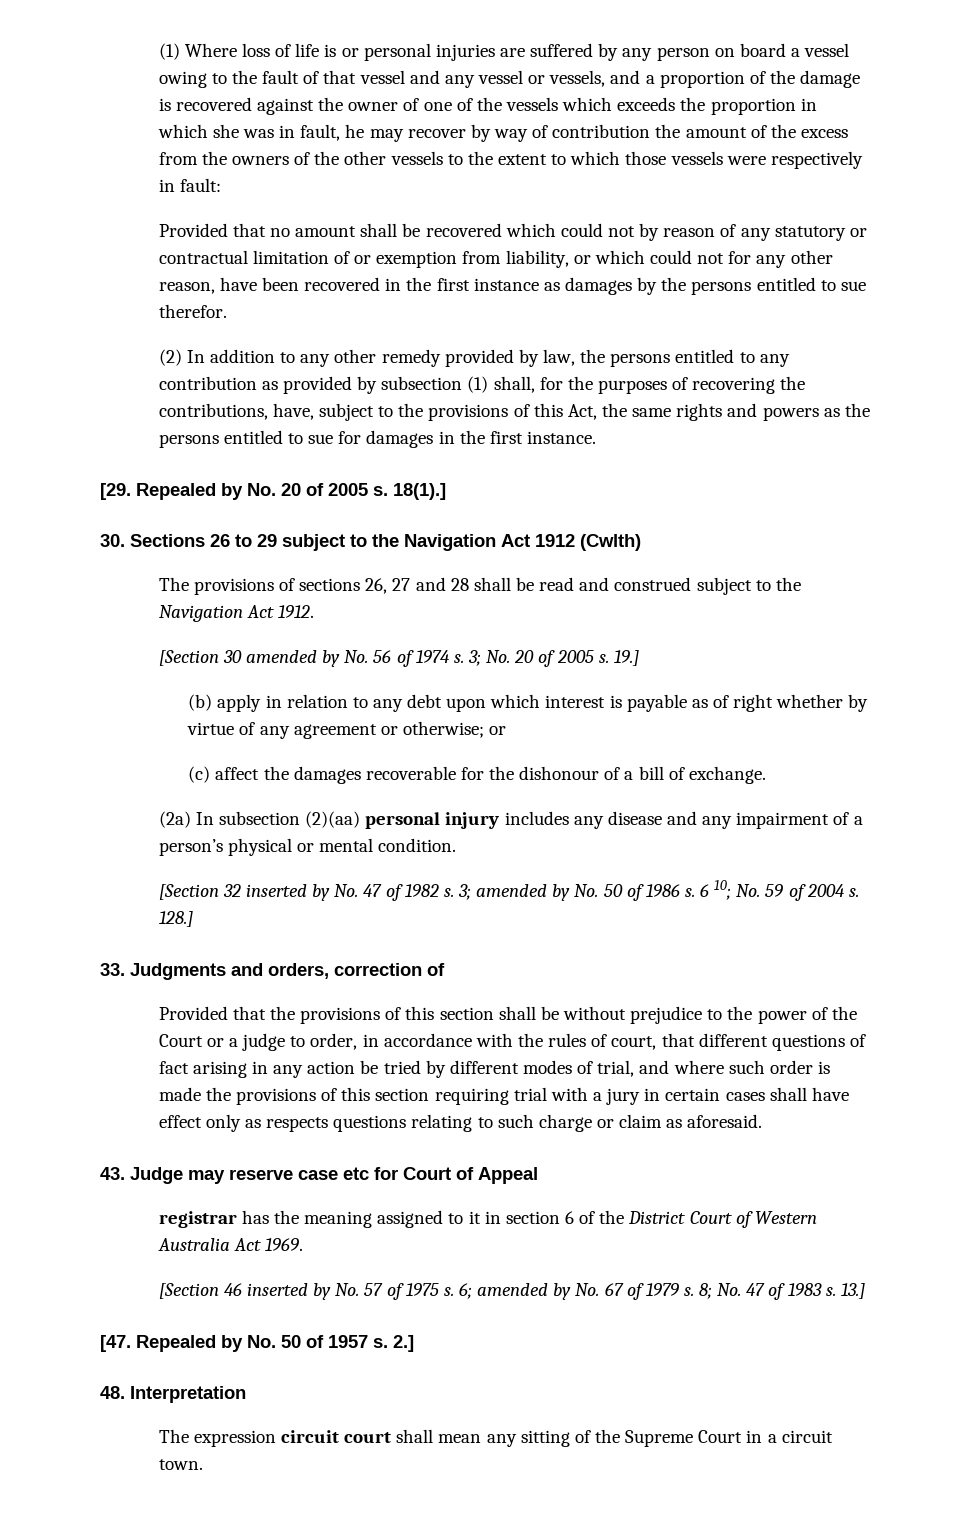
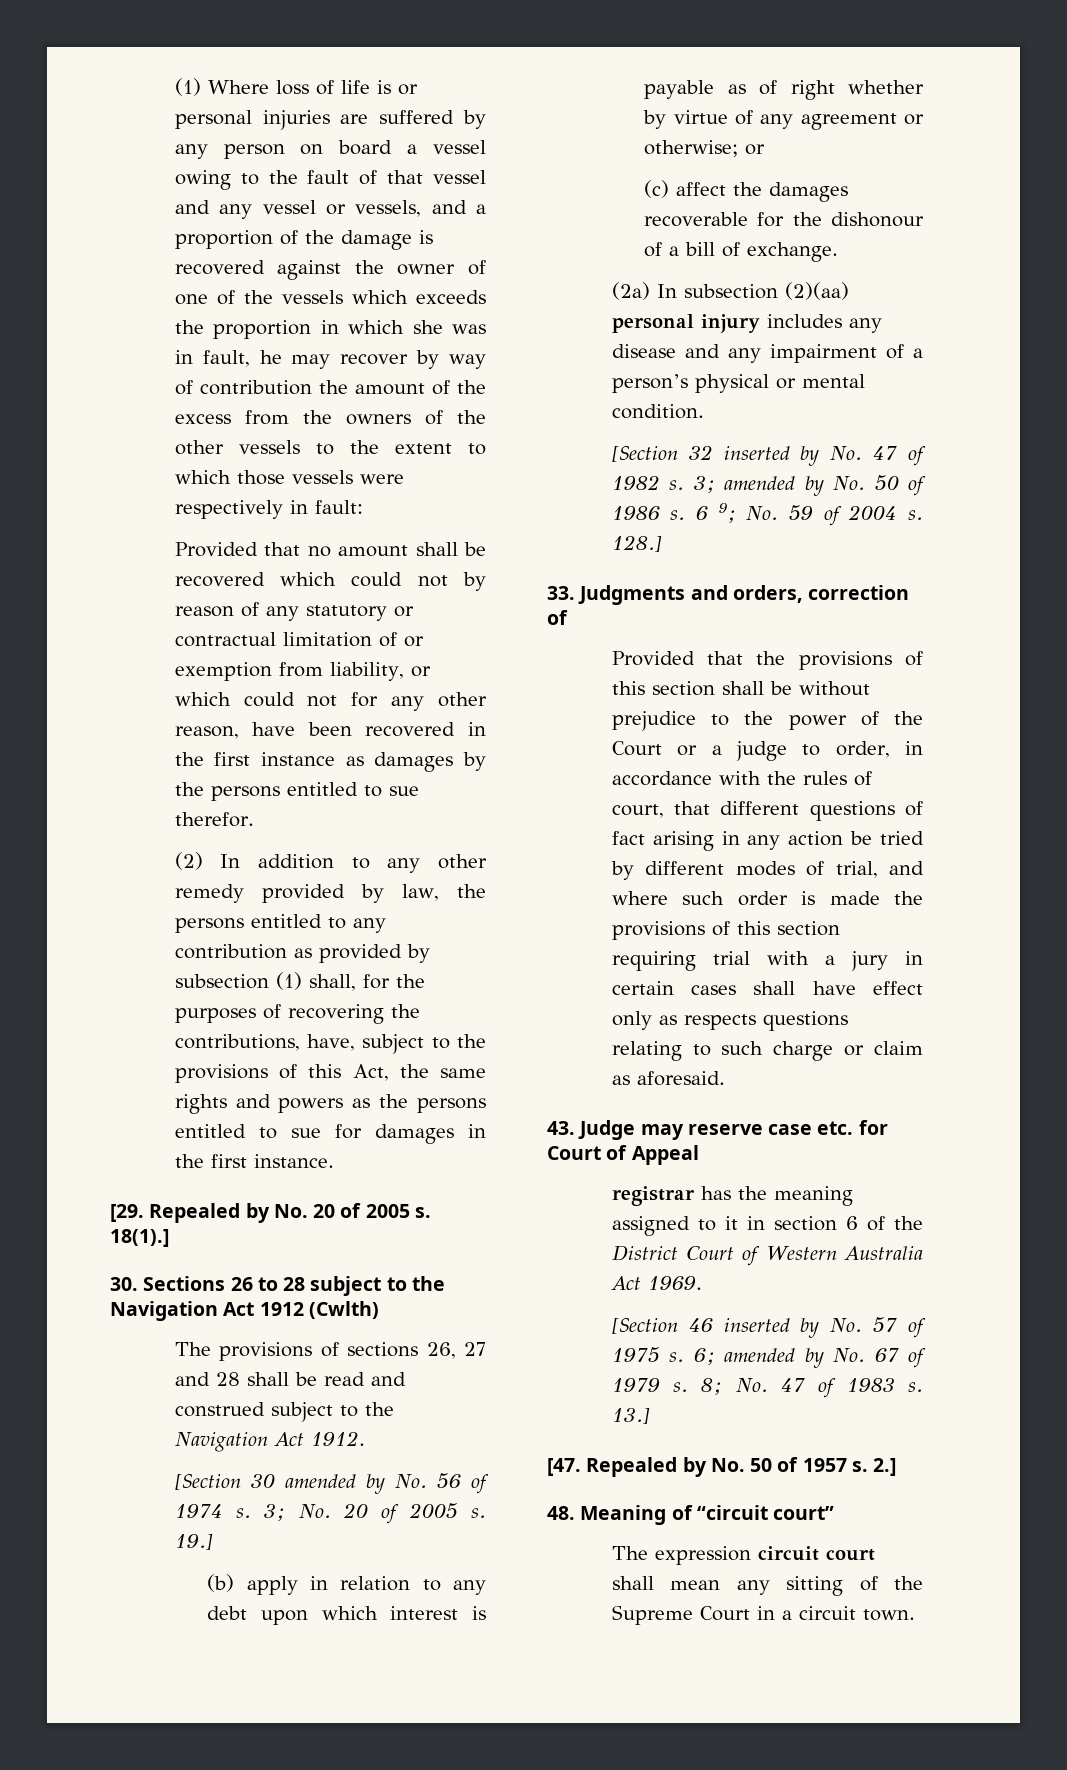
[257,534,277,547] 29 -> [283,1277,306,1291] 28
[714,880,732,900] 10; -> [718,503,736,523] 9;
[343,1167,369,1180] etc -> [817,1121,854,1135] etc.
[130,1386,246,1403] Interpretation -> [580,1505,835,1525] Meaning of “circuit court”

